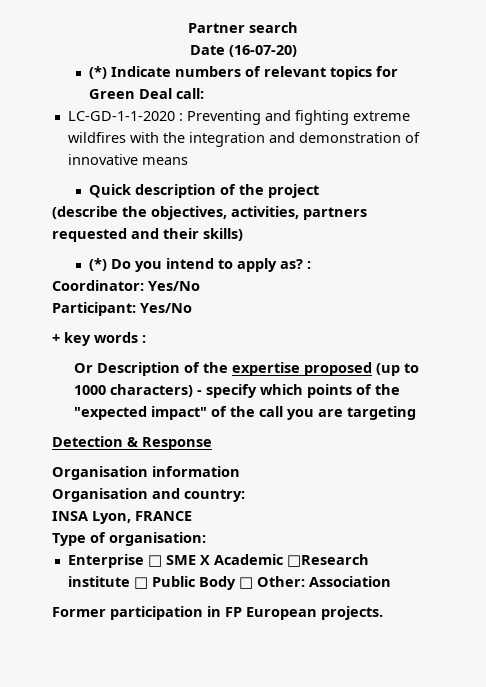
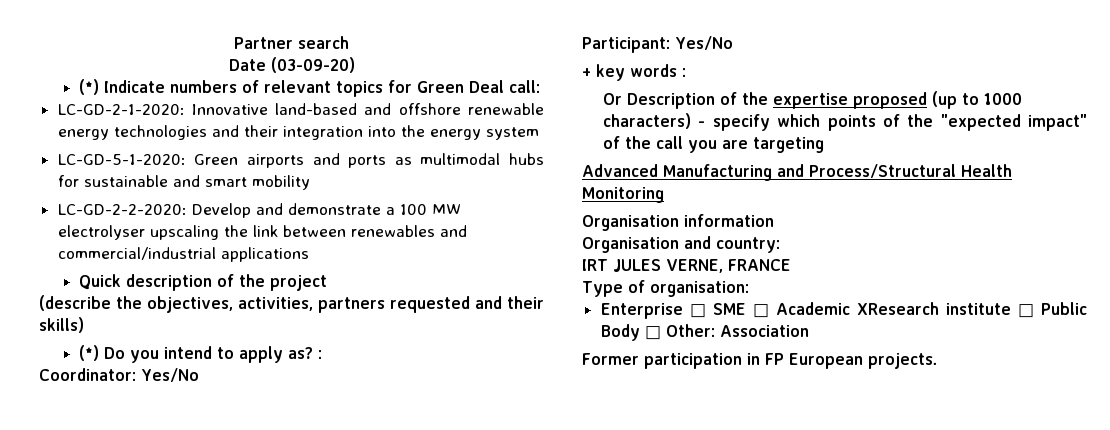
[228,45,297,57] (16-07-20) -> [270,57,355,73] (03-09-20)
[67,110,410,125] [67,132,420,147] [67,154,188,165] LC-GD-1-1-2020 : Preventing and fighting extreme wildfires with the integration and demonstration of innovative means -> [57,103,544,115] [57,125,539,140] [57,153,544,168] [57,175,310,190] [57,203,461,218] [57,225,467,240] [57,247,309,262] LC-GD-2-1-2020: Innovative land-based and offshore renewable energy technologies and their integration into the energy system // LC-GD-5-1-2020: Green airports and ports as multimodal hubs for sustainable and smart mobility // LC-GD-2-2-2020: Develop and demonstrate a 100 MW electrolyser upscaling the link between renewables and commercial/industrial applications
[52,436,212,450] Detection & Response -> [582,164,1012,181] [582,187,664,203] Advanced Manufacturing and Process/Structural Health Monitoring
[52,511,131,524] INSA Lyon, -> [582,259,723,273] IRT JULES VERNE,
[199,554,369,567] X Academic □Research -> [752,302,939,318] □ Academic XResearch

